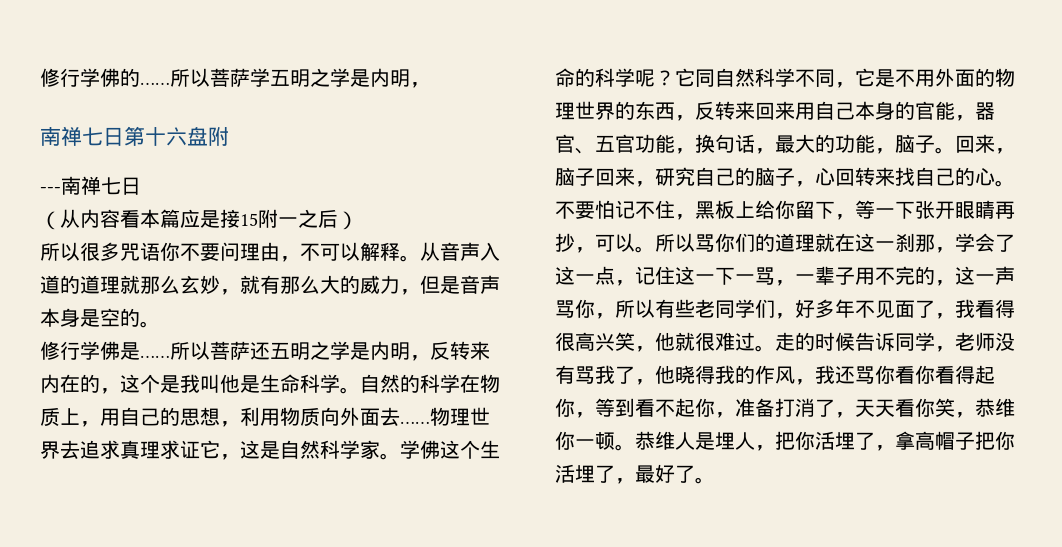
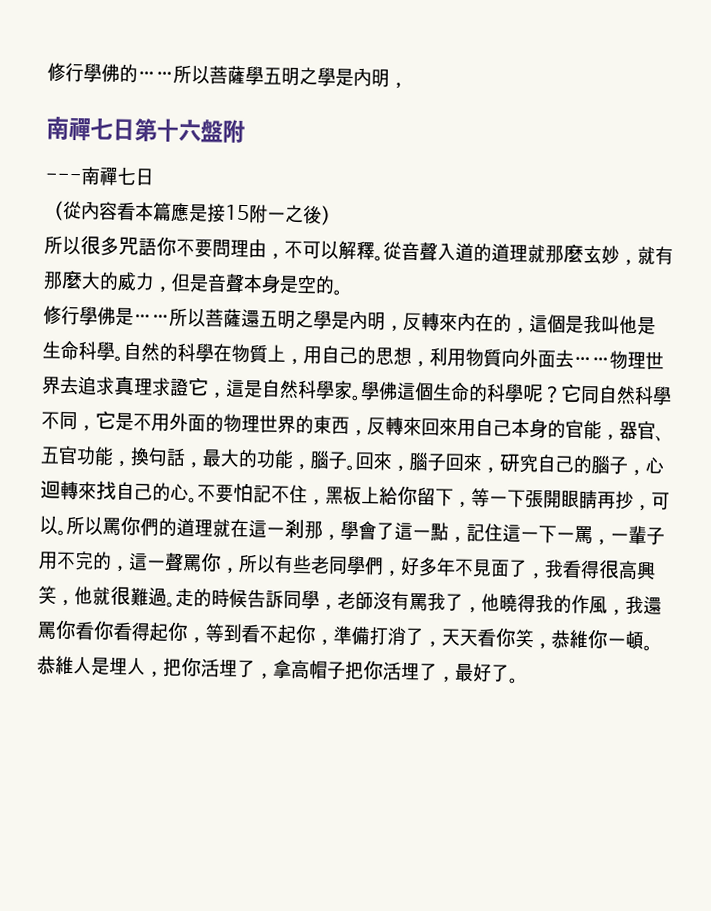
[40,68,100,87] 修行学 -> [47,62,102,83] 修行學
[230,68,390,87] 萨学五明之学是内 -> [227,65,372,87] 薩學五明之學是內
[61,126,82,146] 禅 -> [68,117,91,142] 禪
[187,126,208,146] 盘 -> [200,119,223,143] 盤
[81,176,101,195] 禅 -> [99,167,118,186] 禪
[60,209,100,228] 从内 -> [63,200,100,221] 從內
[180,209,200,228] 应 -> [171,202,190,223] 應
[318,209,338,228] 后 -> [303,205,322,225] 後
[140,242,240,261] 语你不要问 -> [138,236,231,258] 語你不要問
[380,242,480,262] 释。从音声 -> [356,240,438,262] 釋。從音聲
[160,275,180,294] 么 -> [563,243,584,263] 麼
[300,275,320,294] 么 -> [61,269,83,290] 麼
[480,275,500,294] 声 -> [225,273,245,294] 聲
[80,341,100,360] 学 -> [79,306,98,326] 學
[230,341,490,361] [40,374,160,394] 萨还五明之学是内明，反转来内在的，这个 -> [223,308,566,335] 薩還五明之學是內明，反轉來內在的，這個
[320,374,340,393] 学 -> [96,341,115,361] 學
[440,374,500,393] [40,407,60,426] 学在物质 -> [195,343,268,364] 學在物質
[300,407,320,426] 质 -> [483,348,502,368] 質
[180,440,480,460] 证它，这是自然科学家。学佛这个 -> [169,377,434,402] 證它，這是自然科學家。學佛這個
[615,68,635,87] 学 -> [504,383,524,403] 學
[775,68,795,87] 学 -> [652,386,672,406] 學
[635,101,795,121] 东西，反转来回来 -> [313,415,458,437] 東西，反轉來回來
[695,134,755,153] 换句话 -> [130,447,186,468] 換句話
[895,134,1015,154] [555,167,895,187] 脑子。回来，脑子回来，研究自己的脑子，心回转来 -> [310,450,665,477] [40,480,97,501] 腦子。回來，腦子回來，研究自己的腦子，心迴轉來
[615,200,635,219] 记 -> [253,485,272,504] 記
[755,200,775,219] 给 -> [379,486,398,506] 給
[915,200,955,219] 张开 -> [525,489,562,509] 張開
[695,233,755,252] 骂你们 -> [102,515,159,537] 罵你們
[855,233,1015,253] [555,266,835,286] 这一刹那，学会了这一点，记住这一下一骂，一辈 -> [248,518,647,546] 這一剎那，學會了這一點，記住這一下一罵，一輩
[955,266,1015,285] [555,300,575,318] 这一声骂 -> [128,552,202,573] 這一聲罵
[735,299,775,318] 学们 -> [346,555,384,576] 學們
[875,300,895,318] 见 -> [472,559,492,578] 見
[595,333,615,351] 兴 -> [636,560,656,581] 興
[715,332,1015,352] [555,365,595,384] 难过。走的时候告诉同学，老师没有骂 -> [130,587,428,612] 難過。走的時候告訴同學，老師沒有罵
[675,365,695,384] 晓 -> [499,593,518,613] 曉
[775,365,875,385] 风，我还骂 -> [589,595,662,616] [37,621,57,640] 風，我還罵
[735,398,775,417] 准备 -> [333,625,371,646] 準備
[995,398,1015,417] [555,431,675,451] 维你一顿。恭维 -> [569,629,653,652] [37,655,74,676] 維你一頓。恭維

